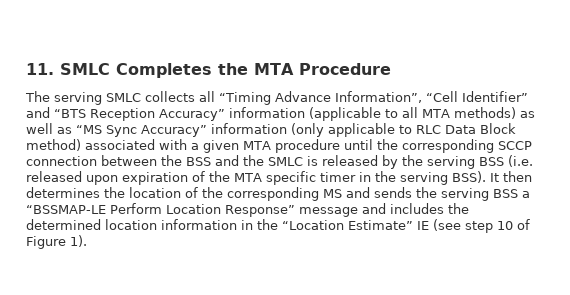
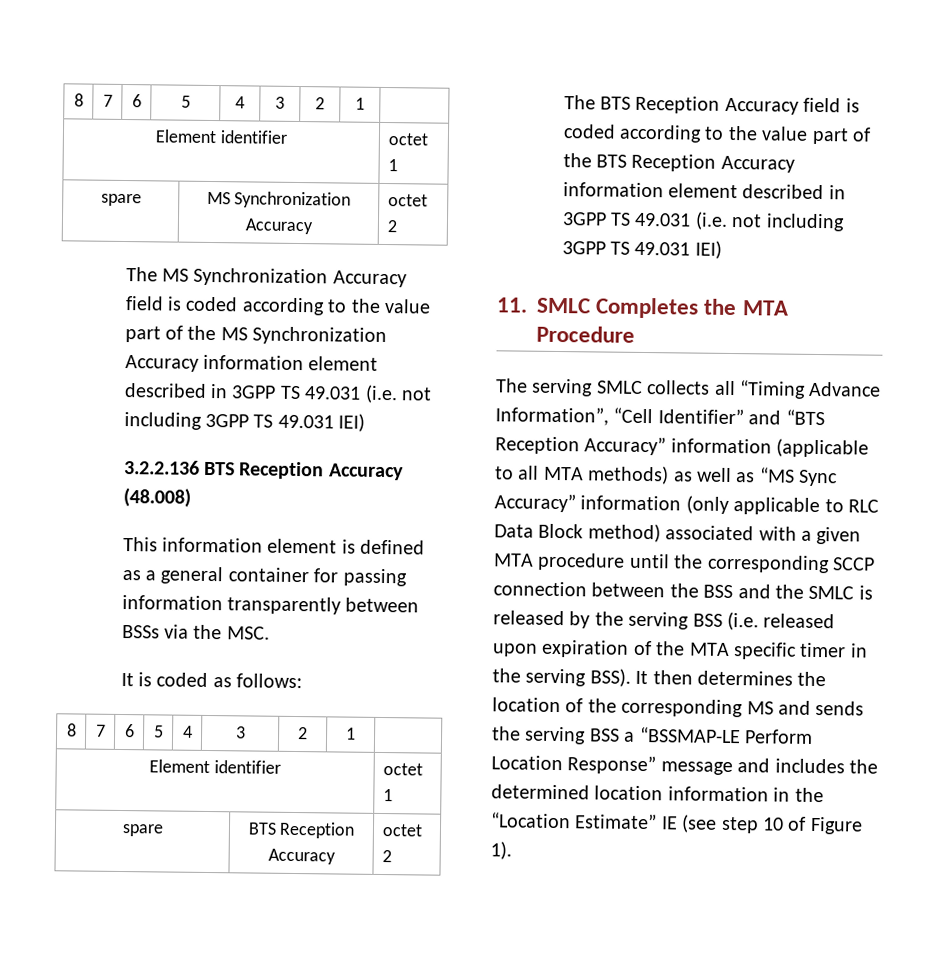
(26, 69) none -> [73,93,84,107] [102,94,113,107] [131,94,142,108] [180,95,191,108] [235,96,245,109] [275,96,285,109] [315,97,325,110] [355,97,365,110] [155,129,288,144] [387,133,428,146] [387,159,398,172] [100,193,142,207] [206,191,352,209] [244,218,313,235] [387,194,428,207] [386,220,397,233] [125,267,407,288] [124,296,432,316] [124,325,388,346] [124,354,379,372] [123,383,433,404] [123,412,366,432] [123,460,404,481] [122,488,191,508] [122,536,426,555] [121,566,407,587] [121,594,420,615] [121,624,270,640] [120,672,303,689] [66,723,77,737] [95,724,106,737] [124,724,135,738] [153,725,164,738] [182,725,193,738] [235,726,246,739] [298,727,308,740] [346,727,356,740] [149,759,281,774] [382,763,423,776] [382,789,393,802] [121,824,164,837] [247,821,356,839] [267,848,336,865] [381,824,423,837] [381,850,392,863] [563,95,860,115] [562,124,872,145] [562,153,795,173] [562,182,846,200] [561,211,845,232] [561,240,722,259] 8 | 7 | 6 | 5 | 4 | 3 | 2 | 1 | // Element identifier | octet 1 // spare | MS Synchronization Accuracy | octet 2 // The MS Synchronization Accuracy field is coded according to the value part of the MS Synchronization Accuracy information element described in 3GPP TS 49.031 (i.e. not including 3GPP TS 49.031 IEI) // 3.2.2.136 BTS Reception Accuracy (48.008) // This information element is defined as a general container for passing information transparently between BSSs via the MSC. // It is coded as follows: // 8 | 7 | 6 | 5 | 4 | 3 | 2 | 1 | // Element identifier | octet 1 // spare | BTS Reception Accuracy | octet 2 // The BTS Reception Accuracy field is coded according to the value part of the BTS Reception Accuracy information element described in 3GPP TS 49.031 (i.e. not including 3GPP TS 49.031 IEI) //

